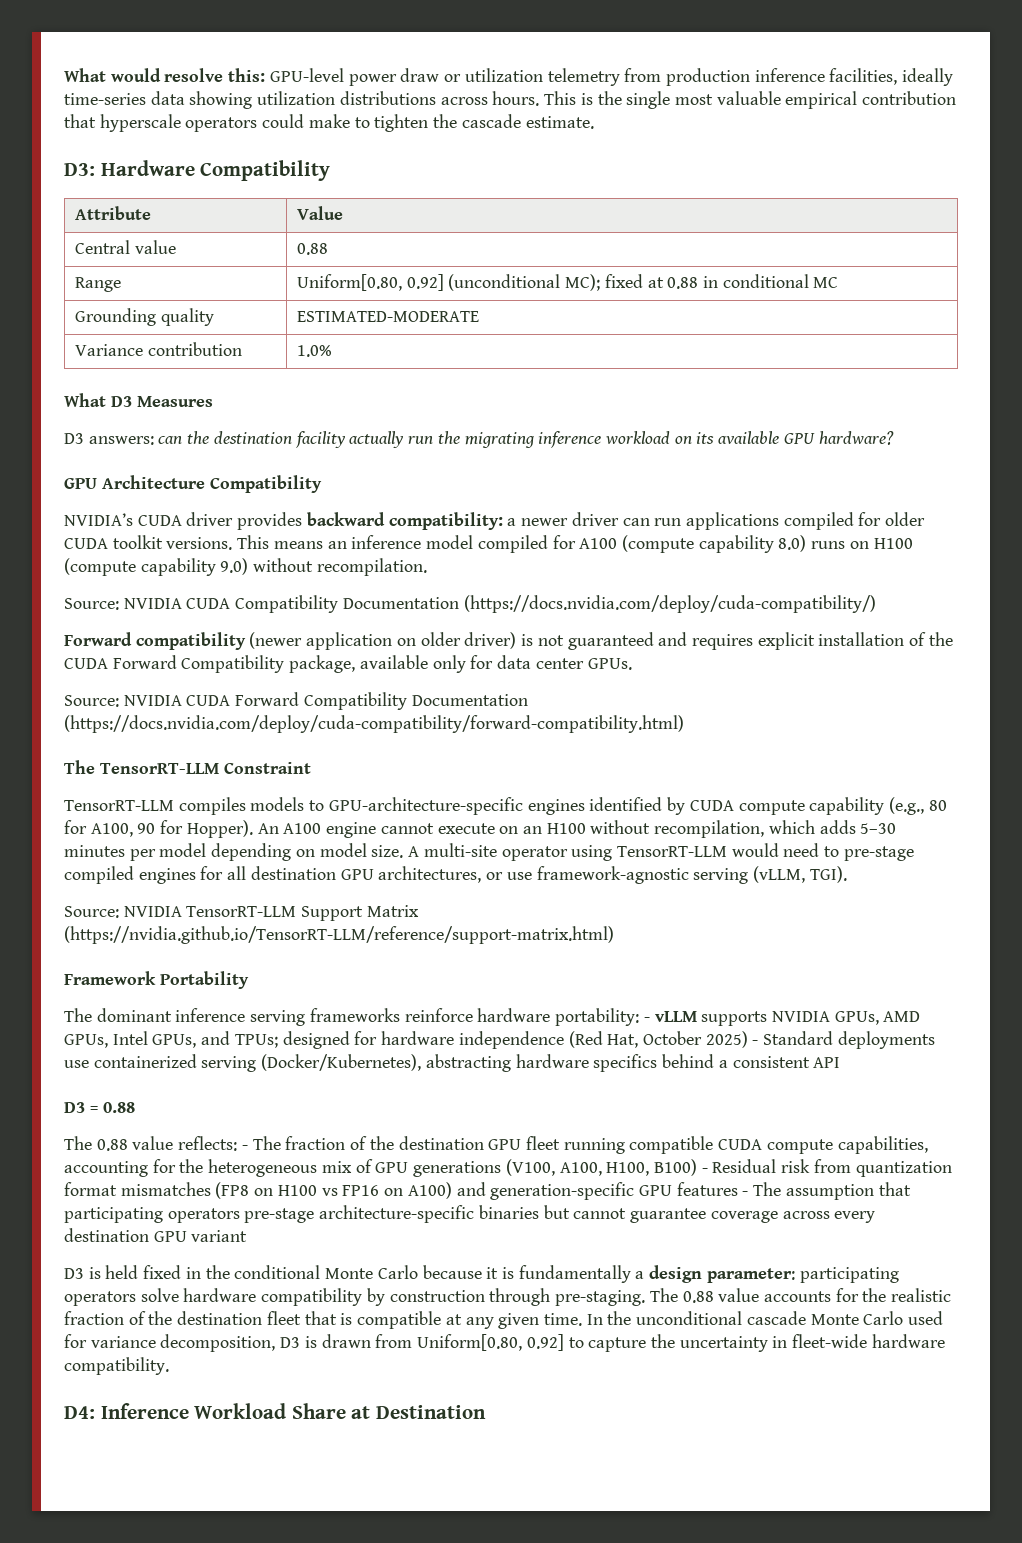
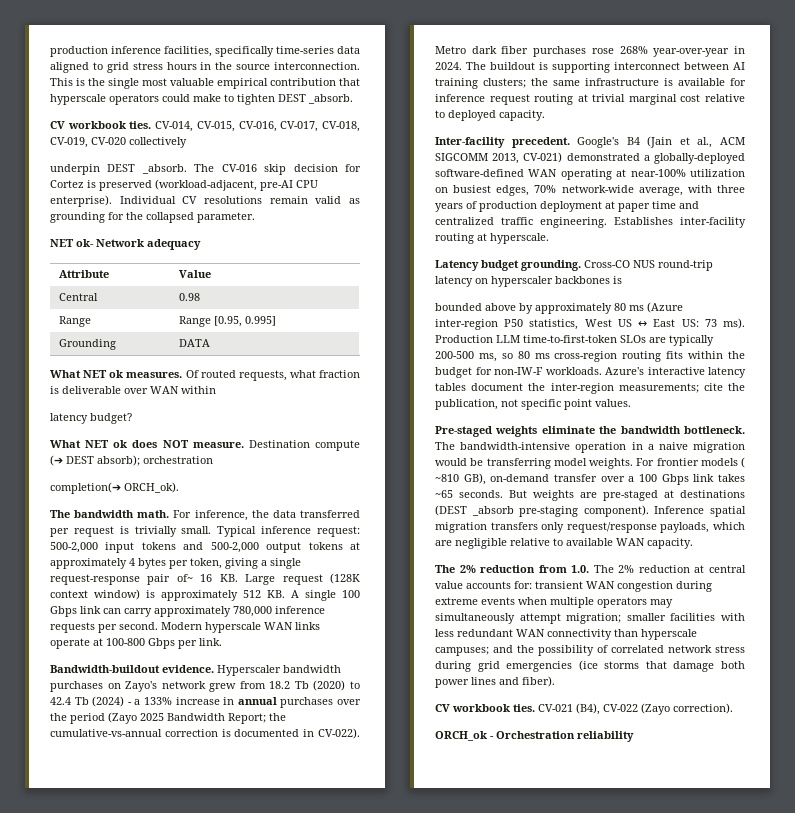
[64,68,662,86] What would resolve this: GPU-level power draw or utilization telemetry from -> (50, 51) none
[902,68,954,86] ideally -> [215,46,274,57] specifically
[189,91,540,109] showing utilization distributions across hours. -> [50,62,360,73] aligned to grid stress hours in the source interconnection.
[433,114,594,129] [64,160,331,181] the cascade estimate. // D3: Hardware Compatibility -> [278,94,353,104] [50,121,361,132] [50,137,187,148] [50,164,361,175] [50,179,318,191] [50,195,360,207] [50,212,255,223] [50,239,201,250] DEST _absorb. // CV workbook ties. CV-014, CV-015, CV-016, CV-017, CV-018, CV-019, CV-020 collectively // underpin DEST _absorb. The CV-016 skip decision for Cortez is preserved (workload-adjacent, pre-AI CPU enterprise). Individual CV resolutions remain valid as grounding for the collapsed parameter. // NET ok- Network adequacy
[134,240,176,254] [296,243,328,255] value | 0.88 -> [178,293,200,301] | 0.98
[296,274,839,291] [74,308,214,326] [296,311,479,322] [74,342,242,356] [296,345,332,357] [64,393,213,407] [64,431,894,448] [64,475,322,493] [64,512,926,530] [64,535,913,553] [64,558,427,576] [64,595,876,613] [64,632,953,650] [64,655,632,673] [64,692,528,710] [64,715,684,733] [64,760,311,774] [64,797,947,815] [64,820,897,838] [64,843,914,861] [64,866,847,884] [64,905,419,921] [64,926,614,944] [64,971,249,989] [64,1008,921,1026] [64,1031,935,1049] [64,1054,841,1072] [64,1102,135,1113] [64,1136,928,1154] [64,1159,952,1177] [64,1182,911,1200] [64,1205,876,1223] [64,1228,248,1242] [64,1265,899,1283] [64,1288,952,1306] [64,1311,944,1329] [64,1334,945,1352] [64,1357,169,1375] [64,1403,486,1419] Uniform[0.80, 0.92] (unconditional MC); fixed at 0.88 in conditional MC // Grounding quality | ESTIMATED-MODERATE // Variance contribution | 1.0% // What D3 Measures // D3 answers: can the destination facility actually run the migrating inference workload on its available GPU hardware? // GPU Architecture Compatibility // NVIDIA’s CUDA driver provides backward compatibility: a newer driver can run applications compiled for older CUDA toolkit versions. This means an inference model compiled for A100 (compute capability 8.0) runs on H100 (compute capability 9.0) without recompilation. // Source: NVIDIA CUDA Compatibility Documentation (https://docs.nvidia.com/deploy/cuda-compatibility/) // Forward compatibility (newer application on older driver) is not guaranteed and requires explicit installation of the CUDA Forward Compatibility package, available only for data center GPUs. // Source: NVIDIA CUDA Forward Compatibility Documentation (https://docs.nvidia.com/deploy/cuda-compatibility/forward-compatibility.html) // The TensorRT-LLM Constraint // TensorRT-LLM compiles models to GPU-architecture-specific engines identified by CUDA compute capability (e.g., 80 for A100, 90 for Hopper). An A100 engine cannot execute on an H100 without recompilation, which adds 5–30 minutes per model depending on model size. A multi-site operator using TensorRT-LLM would need to pre-stage compiled engines for all destination GPU architectures, or use framework-agnostic serving (vLLM, TGI). // Source: NVIDIA TensorRT-LLM Support Matrix (https://nvidia.github.io/TensorRT-LLM/reference/support-matrix.html) // Framework Portability // The dominant inference serving frameworks reinforce hardware portability: - vLLM supports NVIDIA GPUs, AMD GPUs, Intel GPUs, and TPUs; designed for hardware independence (Red Hat, October 2025) - Standard deployments use containerized serving (Docker/Kubernetes), abstracting hardware specifics behind a consistent API // D3 = 0.88 // The 0.88 value reflects: - The fraction of the destination GPU fleet running compatible CUDA compute capabilities, accounting for the heterogeneous mix of GPU generations (V100, A100, H100, B100) - Residual risk from quantization format mismatches (FP8 on H100 vs FP16 on A100) and generation-specific GPU features - The assumption that participating operators pre-stage architecture-specific binaries but cannot guarantee coverage across every destination GPU variant // D3 is held fixed in the conditional Monte Carlo because it is fundamentally a design parameter: participating operators solve hardware compatibility by construction through pre-staging. The 0.88 value accounts for the realistic fraction of the destination fleet that is compatible at any given time. In the unconditional cascade Monte Carlo used for variance decomposition, D3 is drawn from Uniform[0.80, 0.92] to capture the uncertainty in fleet-wide hardware compatibility. // D4: Inference Workload Share at Destination -> [178,316,276,327] [58,339,116,350] [178,339,210,347] [50,370,360,381] [50,386,216,394] [50,413,132,424] [50,440,360,451] [50,455,213,466] [50,482,179,494] [50,510,360,521] [50,526,360,537] [50,542,360,553] [50,558,301,569] [50,573,360,585] [50,589,360,601] [50,606,325,617] [50,622,320,633] [50,638,222,649] [50,665,341,676] [50,680,360,692] [50,696,361,708] [50,712,286,724] [50,728,361,739] [435,46,745,57] [435,62,745,73] [435,78,746,89] [435,94,745,105] [435,110,545,121] [435,136,745,148] [435,152,745,164] [435,169,745,180] [435,185,745,196] [435,201,699,212] [435,217,746,228] [435,233,549,244] [435,260,713,271] [435,276,622,287] [435,302,683,314] [435,318,745,330] [435,335,714,346] [435,351,745,362] [435,367,746,378] [435,383,745,394] [435,399,631,410] [435,426,745,437] [435,442,745,453] [435,457,745,469] [435,473,745,485] [435,490,745,501] [435,505,746,517] [435,522,745,533] [435,538,693,549] [435,565,746,573] [435,581,712,592] [435,597,673,608] [435,613,745,624] [435,629,697,640] [435,645,745,656] [435,660,745,672] [435,676,555,688] [435,703,733,715] [435,731,634,742] Range [0.95, 0.995] // Grounding | DATA // What NET ok measures. Of routed requests, what fraction is deliverable over WAN within // latency budget? // What NET ok does NOT measure. Destination compute (➔ DEST absorb); orchestration // completion(➔ ORCH_ok). // The bandwidth math. For inference, the data transferred per request is trivially small. Typical inference request: 500-2,000 input tokens and 500-2,000 output tokens at approximately 4 bytes per token, giving a single request-response pair of~ 16 KB. Large request (128K context window) is approximately 512 KB. A single 100 Gbps link can carry approximately 780,000 inference requests per second. Modern hyperscale WAN links operate at 100-800 Gbps per link. // Bandwidth-buildout evidence. Hyperscaler bandwidth purchases on Zayo's network grew from 18.2 Tb (2020) to 42.4 Tb (2024) - a 133% increase in annual purchases over the period (Zayo 2025 Bandwidth Report; the cumulative-vs-annual correction is documented in CV-022). Metro dark fiber purchases rose 268% year-over-year in 2024. The buildout is supporting interconnect between AI training clusters; the same infrastructure is available for inference request routing at trivial marginal cost relative to deployed capacity. // Inter-facility precedent. Google's B4 (Jain et al., ACM SIGCOMM 2013, CV-021) demonstrated a globally-deployed software-defined WAN operating at near-100% utilization on busiest edges, 70% network-wide average, with three years of production deployment at paper time and centralized traffic engineering. Establishes inter-facility routing at hyperscale. // Latency budget grounding. Cross-CO NUS round-trip latency on hyperscaler backbones is // bounded above by approximately 80 ms (Azure inter-region P50 statistics, West US ↔ East US: 73 ms). Production LLM time-to-first-token SLOs are typically 200-500 ms, so 80 ms cross-region routing fits within the budget for non-IW-F workloads. Azure's interactive latency tables document the inter-region measurements; cite the publication, not specific point values. // Pre-staged weights eliminate the bandwidth bottleneck. The bandwidth-intensive operation in a naive migration would be transferring model weights. For frontier models ( ~810 GB), on-demand transfer over a 100 Gbps link takes ~65 seconds. But weights are pre-staged at destinations (DEST _absorb pre-staging component). Inference spatial migration transfers only request/response payloads, which are negligible relative to available WAN capacity. // The 2% reduction from 1.0. The 2% reduction at central value accounts for: transient WAN congestion during extreme events when multiple operators may simultaneously attempt migration; smaller facilities with less redundant WAN connectivity than hyperscale campuses; and the possibility of correlated network stress during grid emergencies (ice storms that damage both power lines and fiber). // CV workbook ties. CV-021 (B4), CV-022 (Zayo correction). // ORCH_ok - Orchestration reliability

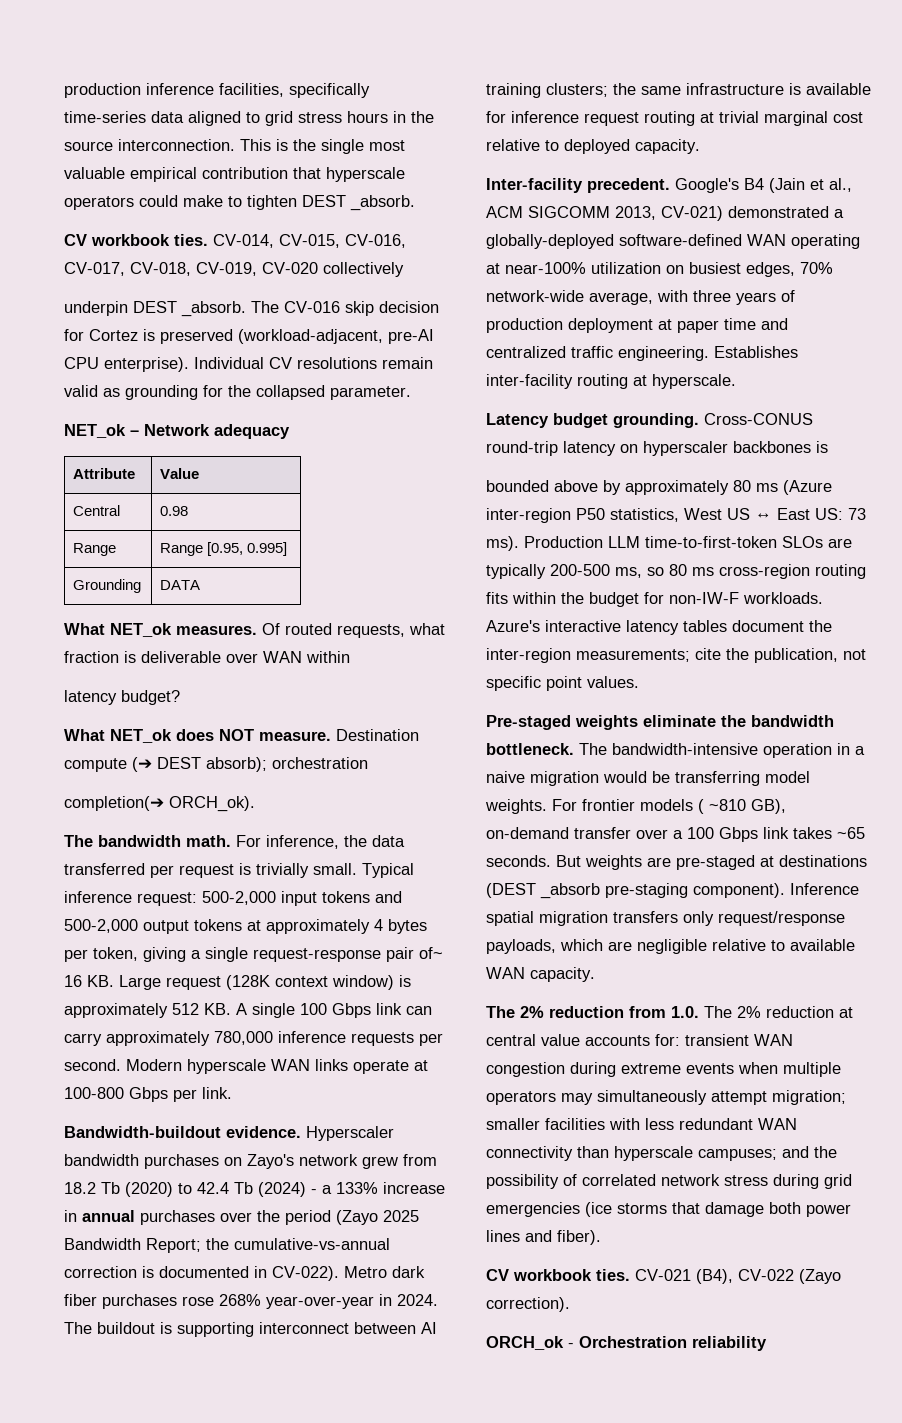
[50,239,94,247] NET ok- -> [64,424,139,438] NET_ok –
[83,370,124,378] NET ok -> [110,623,172,637] NET_ok
[85,440,128,448] NET ok -> [110,729,172,743] NET_ok
[584,260,655,268] Cross-CO NUS -> [704,413,813,425] Cross-CONUS

